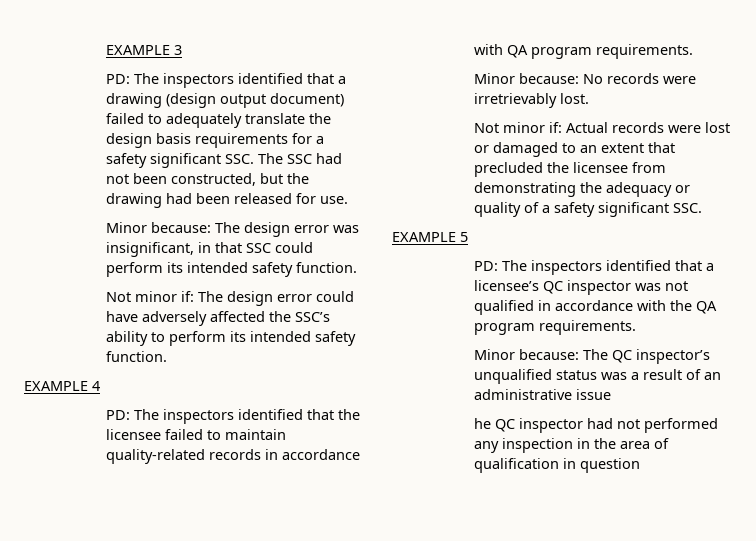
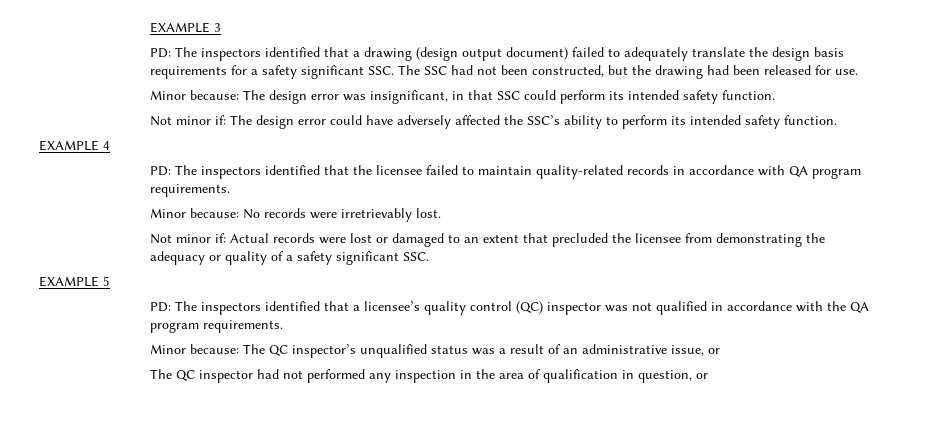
[543,281,564,294] QC -> [424,301,544,315] quality control (QC)
[576,389,612,400] [474,418,492,429] issue // he -> [671,345,721,356] [150,369,173,379] issue, or // The
[580,458,641,473] question -> [638,370,709,383] question, or

